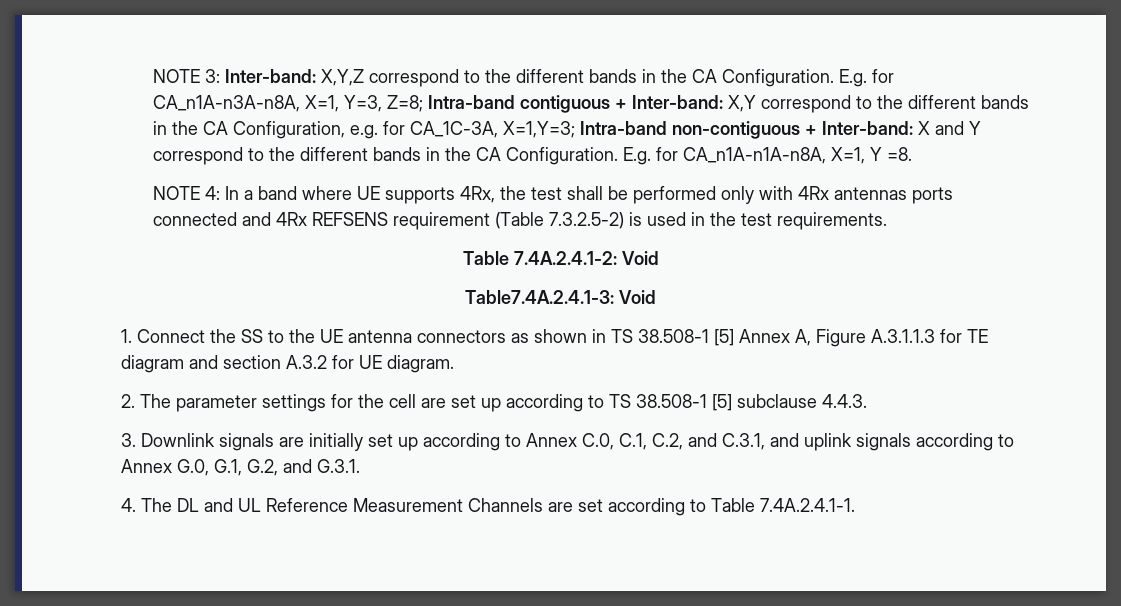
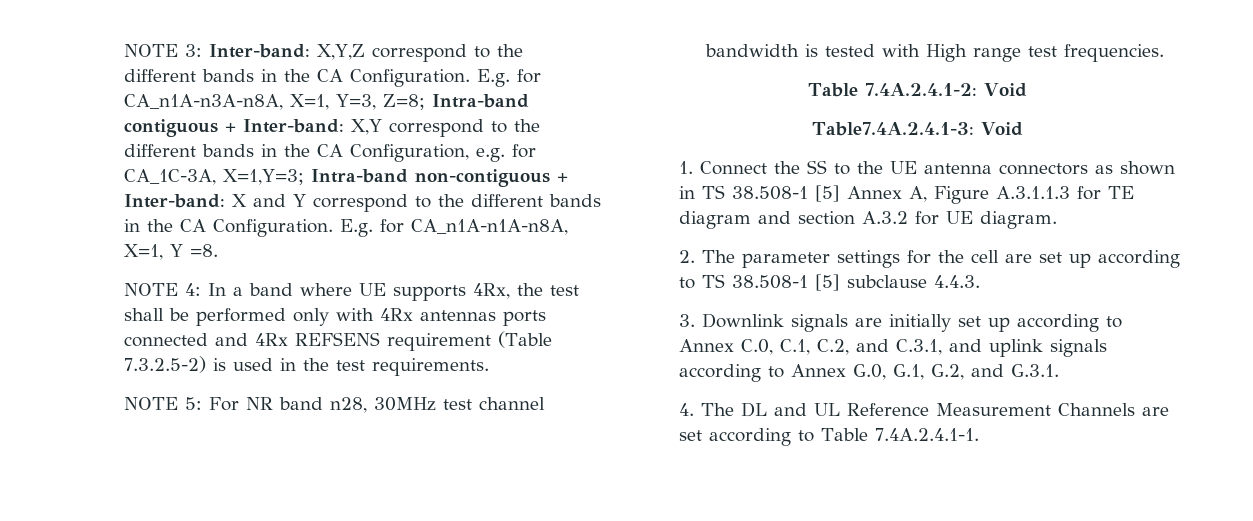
(887, 221) none -> [123,397,545,413] [704,44,1164,62] // NOTE 5: For NR band n28, 30MHz test channel bandwidth is tested with High range test frequencies.

